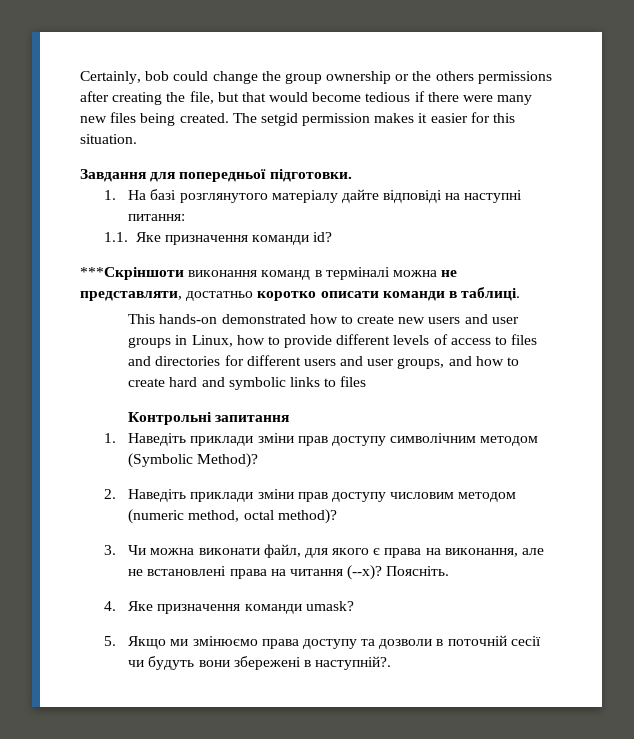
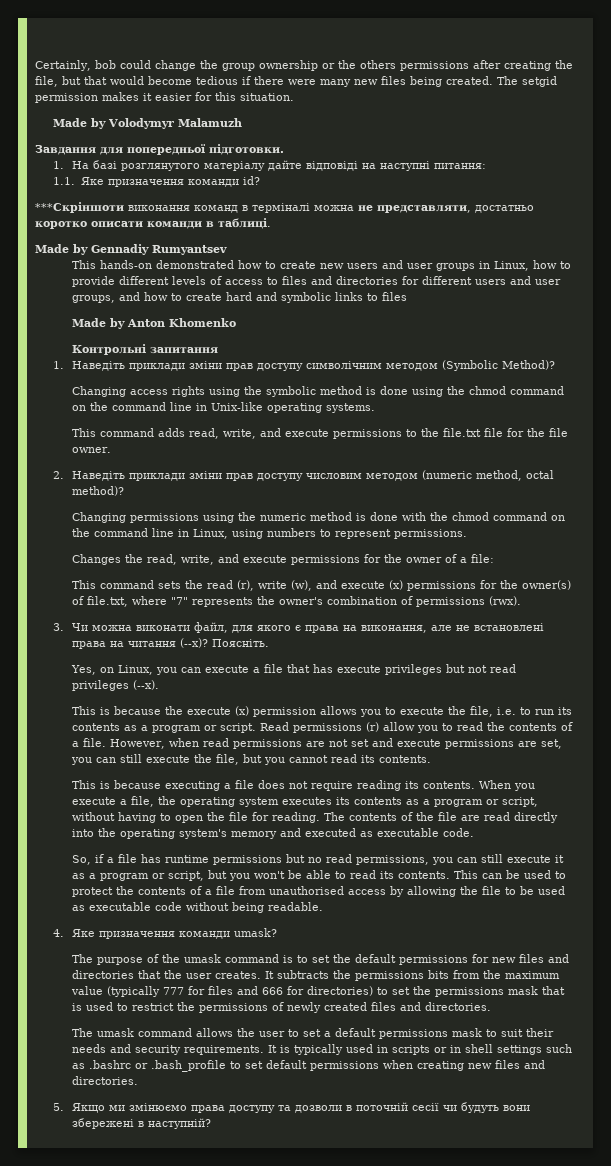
(137, 139) none -> [53,118,243,129] // Made by Volodymyr Malamuzh
(521, 294) none -> [35,244,227,255] // Made by Gennadiy Rumyantsev
(367, 381) none -> [71,318,236,329] // Made by Anton Khomenko
(259, 460) none -> [71,386,564,397] [71,402,375,413] [71,428,568,439] [71,447,111,453] // Changing access rights using the symbolic method is done using the chmod command on the command line in Unix-like operating systems. // This command adds read, write, and execute permissions to the file.txt file for the file owner.
(337, 516) none -> [71,512,565,523] [71,528,467,539] [71,554,494,565] [71,580,571,591] [71,596,521,607] // Changing permissions using the numeric method is done with the chmod command on the command line in Linux, using numbers to represent permissions. // Changes the read, write, and execute permissions for the owner of a file: // This command sets the read (r), write (w), and execute (x) permissions for the owner(s) of file.txt, where "7" represents the owner's combination of permissions (rwx).
(450, 571) none -> [70,664,516,675] [71,680,159,691] [71,706,572,717] [71,722,573,733] [71,738,562,749] [70,754,431,765] [71,780,535,791] [71,796,538,807] [71,812,558,823] [71,828,474,839] [71,854,564,865] [71,870,566,881] [71,886,565,897] [71,902,323,913] // Yes, on Linux, you can execute a file that has execute privileges but not read privileges (--x). // This is because the execute (x) permission allows you to execute the file, i.e. to run its contents as a program or script. Read permissions (r) allow you to read the contents of a file. However, when read permissions are not set and execute permissions are set, you can still execute the file, but you cannot read its contents. // This is because executing a file does not require reading its contents. When you execute a file, the operating system executes its contents as a program or script, without having to open the file for reading. The contents of the file are read directly into the operating system's memory and executed as executable code. // So, if a file has runtime permissions but no read permissions, you can still execute it as a program or script, but you won't be able to read its contents. This can be used to protect the contents of a file from unauthorised access by allowing the file to be used as executable code without being readable.
(354, 606) none -> [71,954,569,965] [71,970,560,981] [70,986,565,997] [71,1002,491,1013] [71,1028,554,1039] [71,1044,572,1055] [71,1060,545,1072] [71,1076,138,1085] // The purpose of the umask command is to set the default permissions for new files and directories that the user creates. It subtracts the permissions bits from the maximum value (typically 777 for files and 666 for directories) to set the permissions mask that is used to restrict the permissions of newly created files and directories. // The umask command allows the user to set a default permissions mask to suit their needs and security requirements. It is typically used in scripts or in shell settings such as .bashrc or .bash_profile to set default permissions when creating new files and directories.
[315,656,392,670] наступній?. -> [147,1118,211,1129] наступній?

